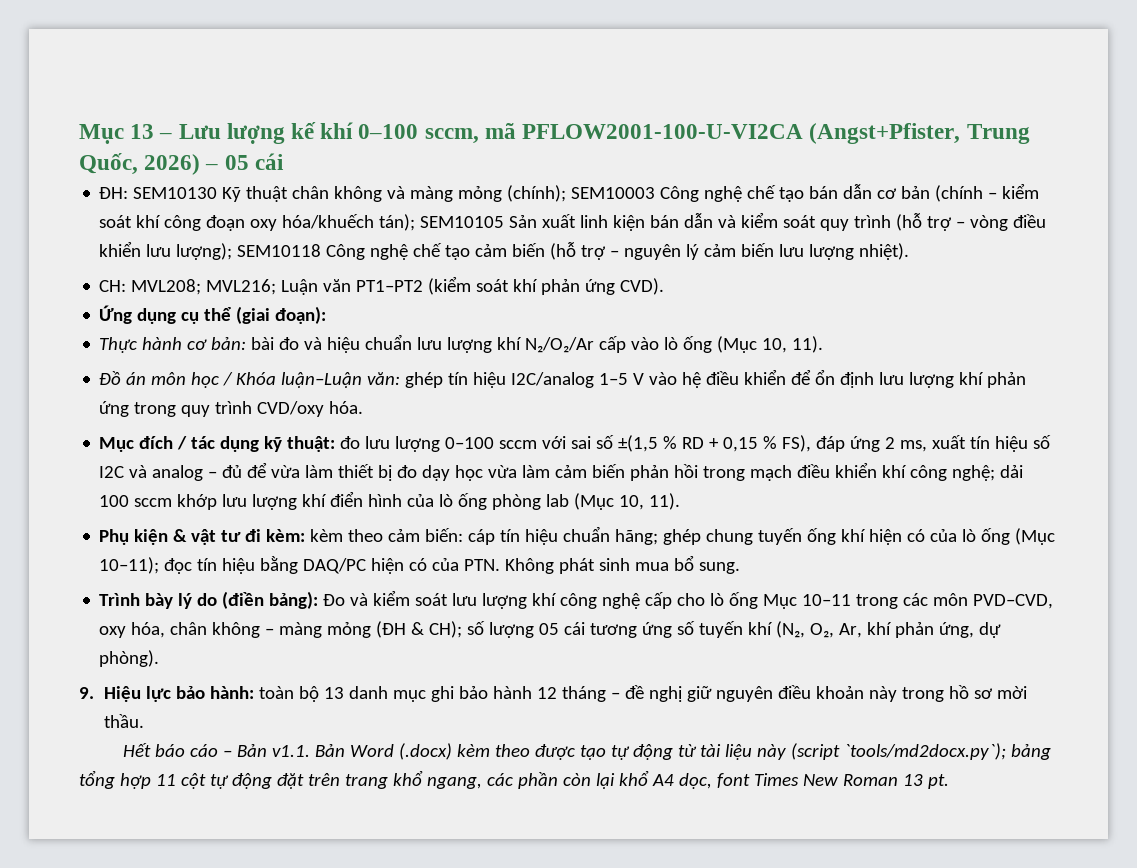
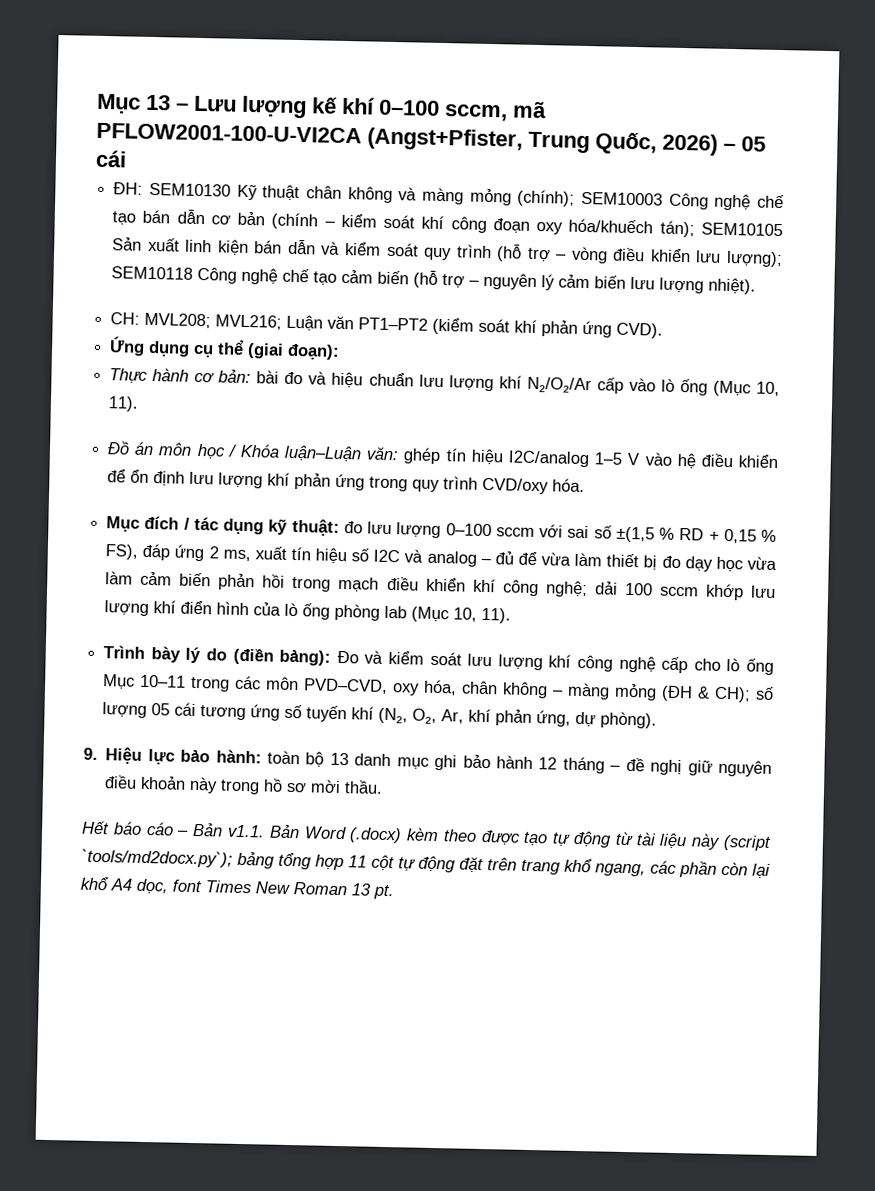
[99,526,1056,545] [99,555,741,574] // Phụ kiện & vật tư đi kèm: kèm theo cảm biến: cáp tín hiệu chuẩn hãng; ghép chung tuyến ống khí hiện có của lò ống (Mục 10–11); đọc tín hiệu bằng DAQ/PC hiện có của PTN. Không phát sinh mua bổ sung. -> (512, 615) none

